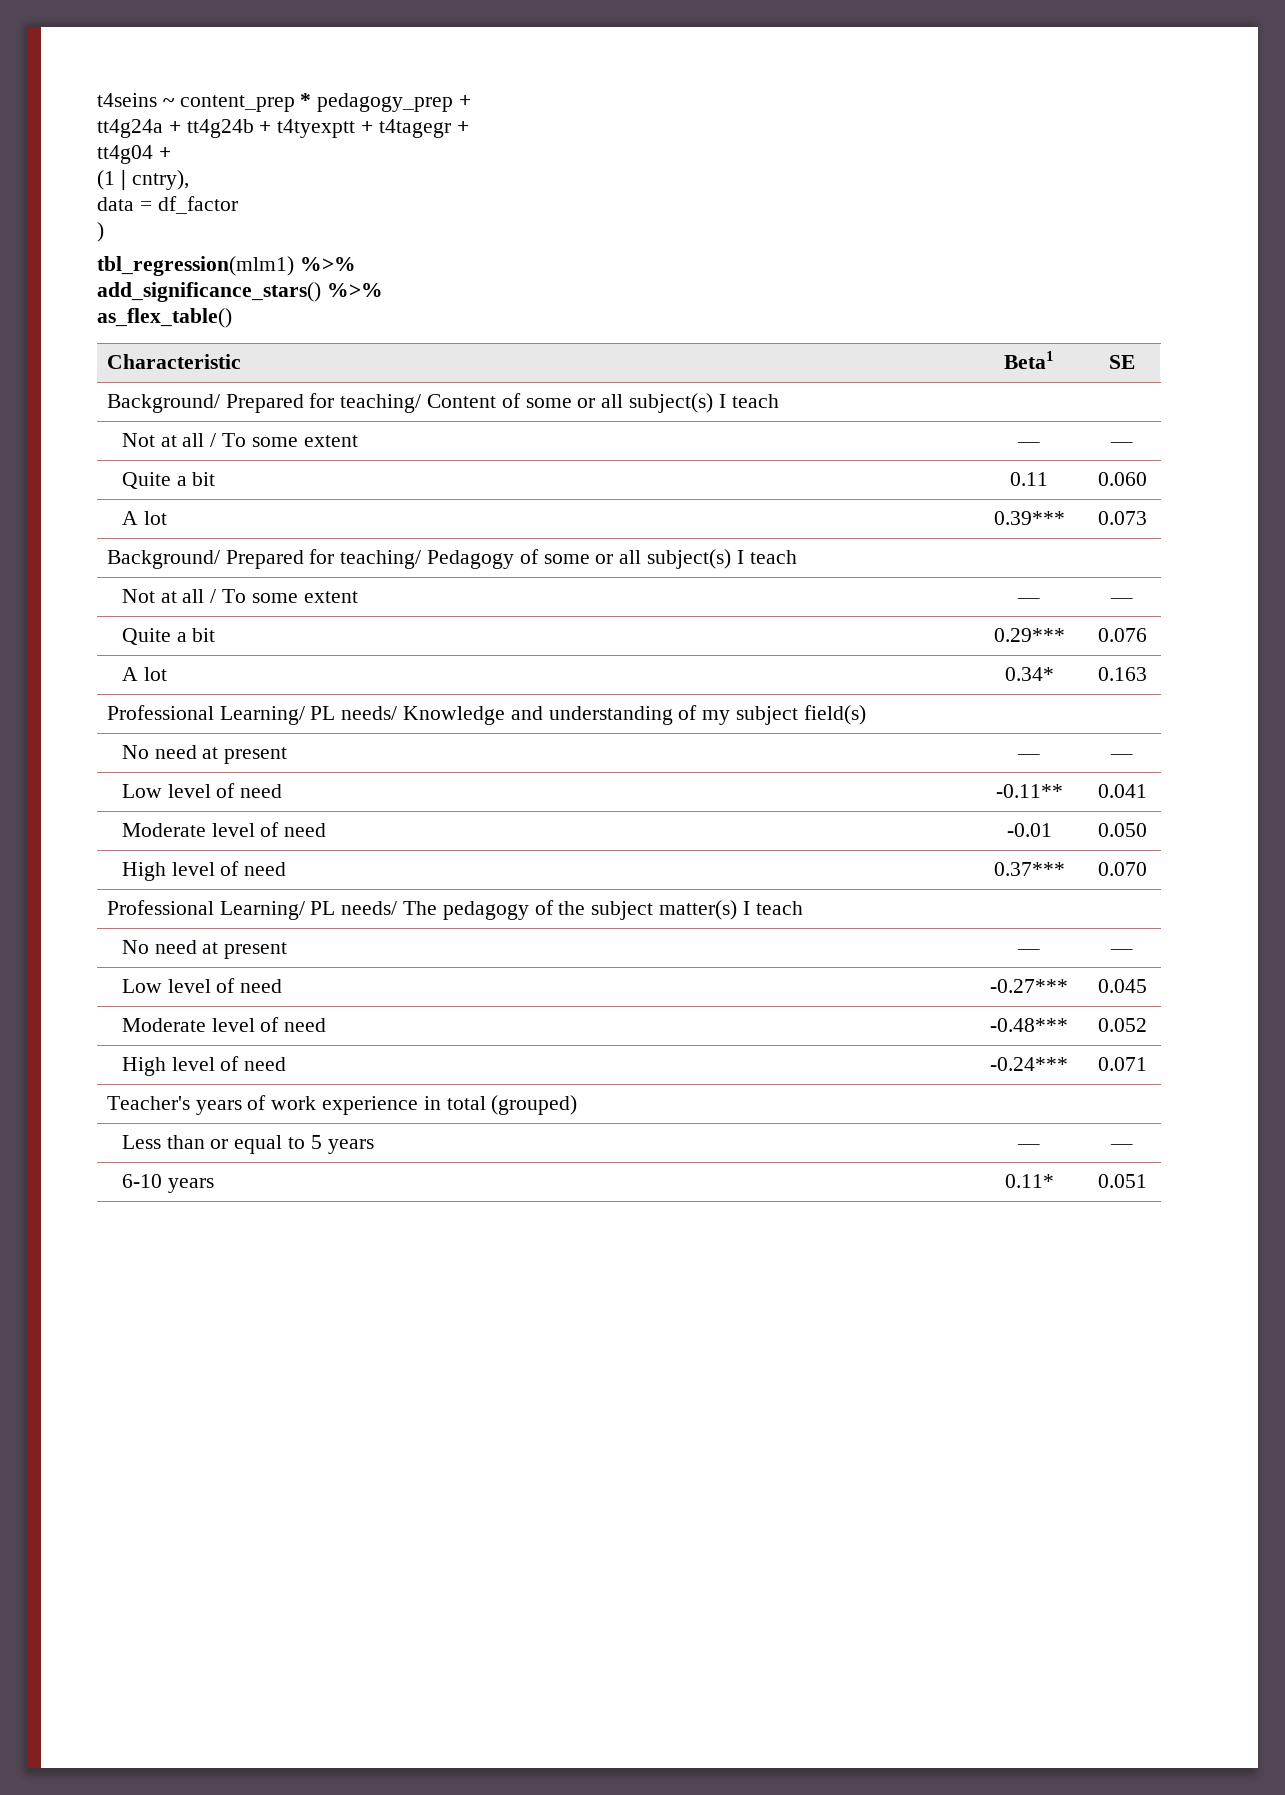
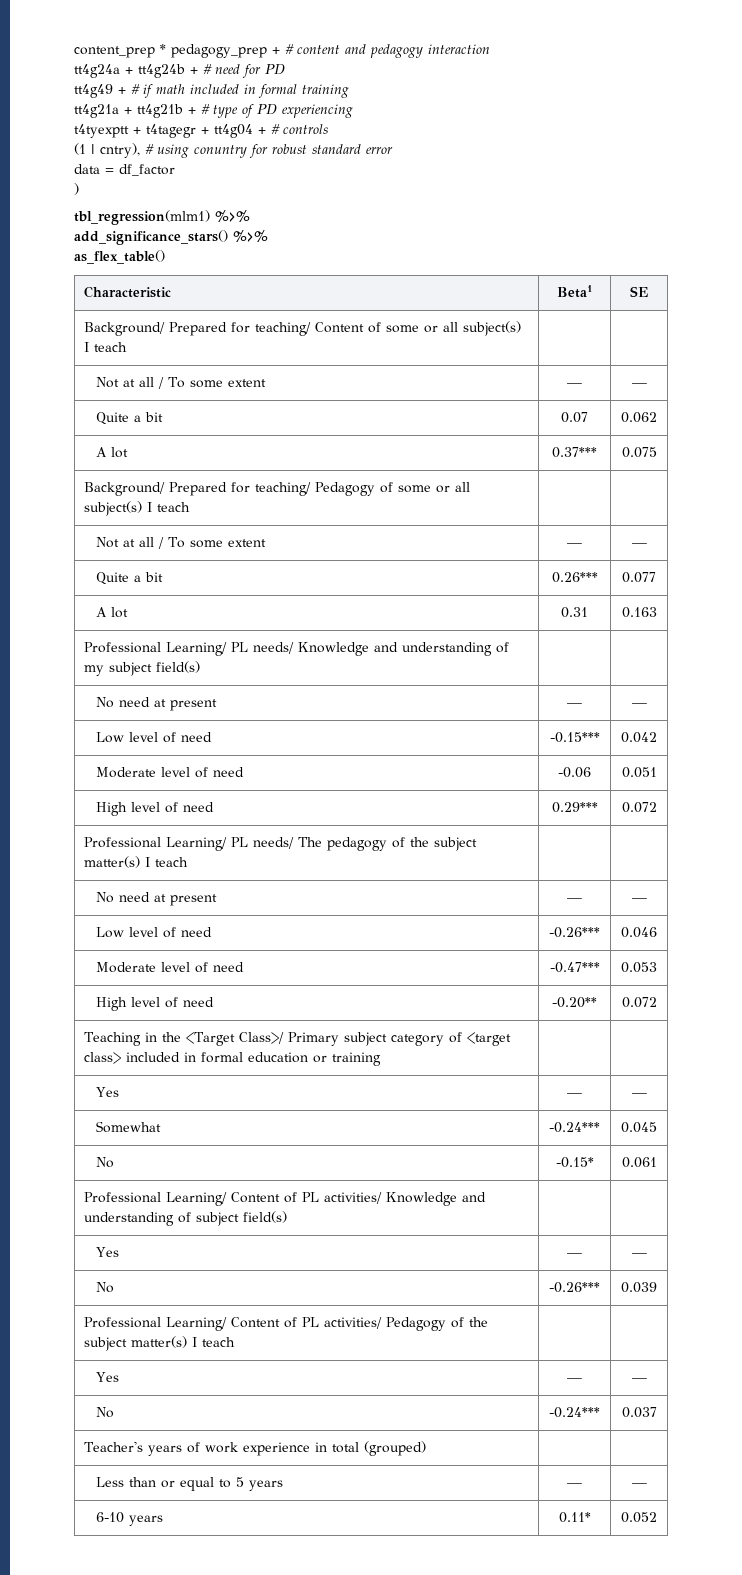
[97,93,175,107] t4seins ~ -> (74, 52) none
(472, 101) none -> [285,44,490,58] # content and pedagogy interaction
(272, 127) none -> [203,64,285,78] [74,84,349,98] [74,104,353,118] # need for PD // tt4g49 + # if math included in formal training // tt4g21a + tt4g21b + # type of PD experiencing //
(469, 127) // -> (209, 130) none
(171, 153) none -> [271,124,328,134] # controls
(189, 180) none -> [145,144,393,158] # using conuntry for robust standard error
[1010,472,1048,486] [1097,472,1147,486] [121,511,167,525] [993,511,1065,525] [1097,511,1147,525] 0.11 | 0.060 // A lot | 0.39*** | 0.073 -> [561,412,588,423] [621,412,657,423] [95,447,128,458] [552,447,597,458] [621,447,657,458] 0.07 | 0.062 // A lot | 0.37*** | 0.075
[993,628,1065,642] [1097,628,1147,642] [121,667,167,681] [1004,667,1054,681] 0.29*** | 0.076 // A lot | 0.34* -> [551,572,598,583] [622,572,656,583] [95,607,128,618] [561,607,588,618] 0.26*** | 0.077 // A lot | 0.31
[995,784,1063,798] [1097,784,1147,798] [121,822,327,837] [1006,823,1052,837] [1097,823,1147,837] [121,861,287,881] [993,862,1065,876] [1097,862,1147,876] -0.11** | 0.041 // Moderate level of need | -0.01 | 0.050 // High level of need | 0.37*** | 0.070 -> [549,732,600,743] [621,732,657,743] [95,767,244,778] [558,767,591,778] [621,767,657,778] [95,802,214,816] [551,802,598,813] [621,802,657,813] -0.15*** | 0.042 // Moderate level of need | -0.06 | 0.051 // High level of need | 0.29*** | 0.072
[990,979,1068,993] [1097,979,1147,993] [121,1017,327,1032] [990,1018,1068,1032] [1097,1018,1147,1032] [121,1056,287,1076] [990,1057,1068,1071] [1097,1057,1147,1071] -0.27*** | 0.045 // Moderate level of need | -0.48*** | 0.052 // High level of need | -0.24*** | 0.071 -> [549,927,600,938] [621,927,657,938] [95,962,244,973] [549,962,600,973] [621,962,657,973] [95,997,214,1011] [552,997,597,1008] [621,997,657,1008] [83,1032,511,1046] [83,1052,381,1066] [95,1087,119,1097] [567,1093,582,1097] [631,1093,647,1097] [95,1121,161,1133] [549,1122,600,1133] [621,1122,657,1133] [95,1157,114,1168] [555,1157,594,1168] [621,1157,657,1168] [83,1192,486,1206] [83,1211,287,1226] [95,1247,119,1257] [567,1253,582,1257] [631,1253,647,1257] [95,1282,114,1293] [549,1282,600,1293] [621,1282,657,1293] [83,1317,488,1331] [83,1336,235,1351] [95,1372,119,1382] [567,1378,582,1382] [631,1378,647,1382] [95,1407,114,1418] [549,1407,600,1418] [621,1407,657,1418] -0.26*** | 0.046 // Moderate level of need | -0.47*** | 0.053 // High level of need | -0.20** | 0.072 // Teaching in the <Target Class>/ Primary subject category of <target class> included in formal education or training | | // Yes | — | — // Somewhat | -0.24*** | 0.045 // No | -0.15* | 0.061 // Professional Learning/ Content of PL activities/ Knowledge and understanding of subject field(s) | | // Yes | — | — // No | -0.26*** | 0.039 // Professional Learning/ Content of PL activities/ Pedagogy of the subject matter(s) I teach | | // Yes | — | — // No | -0.24*** | 0.037
[1097,1174,1147,1188] 0.051 -> [621,1512,657,1523] 0.052

